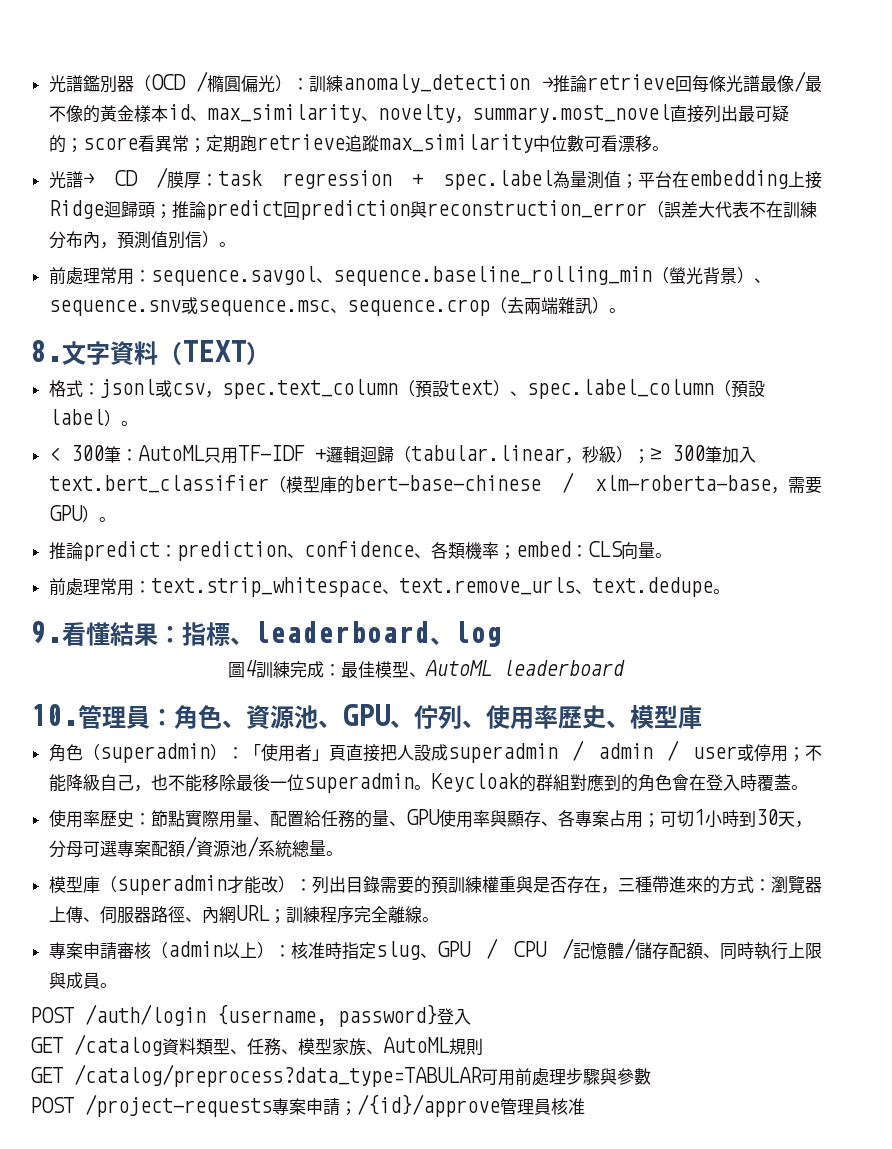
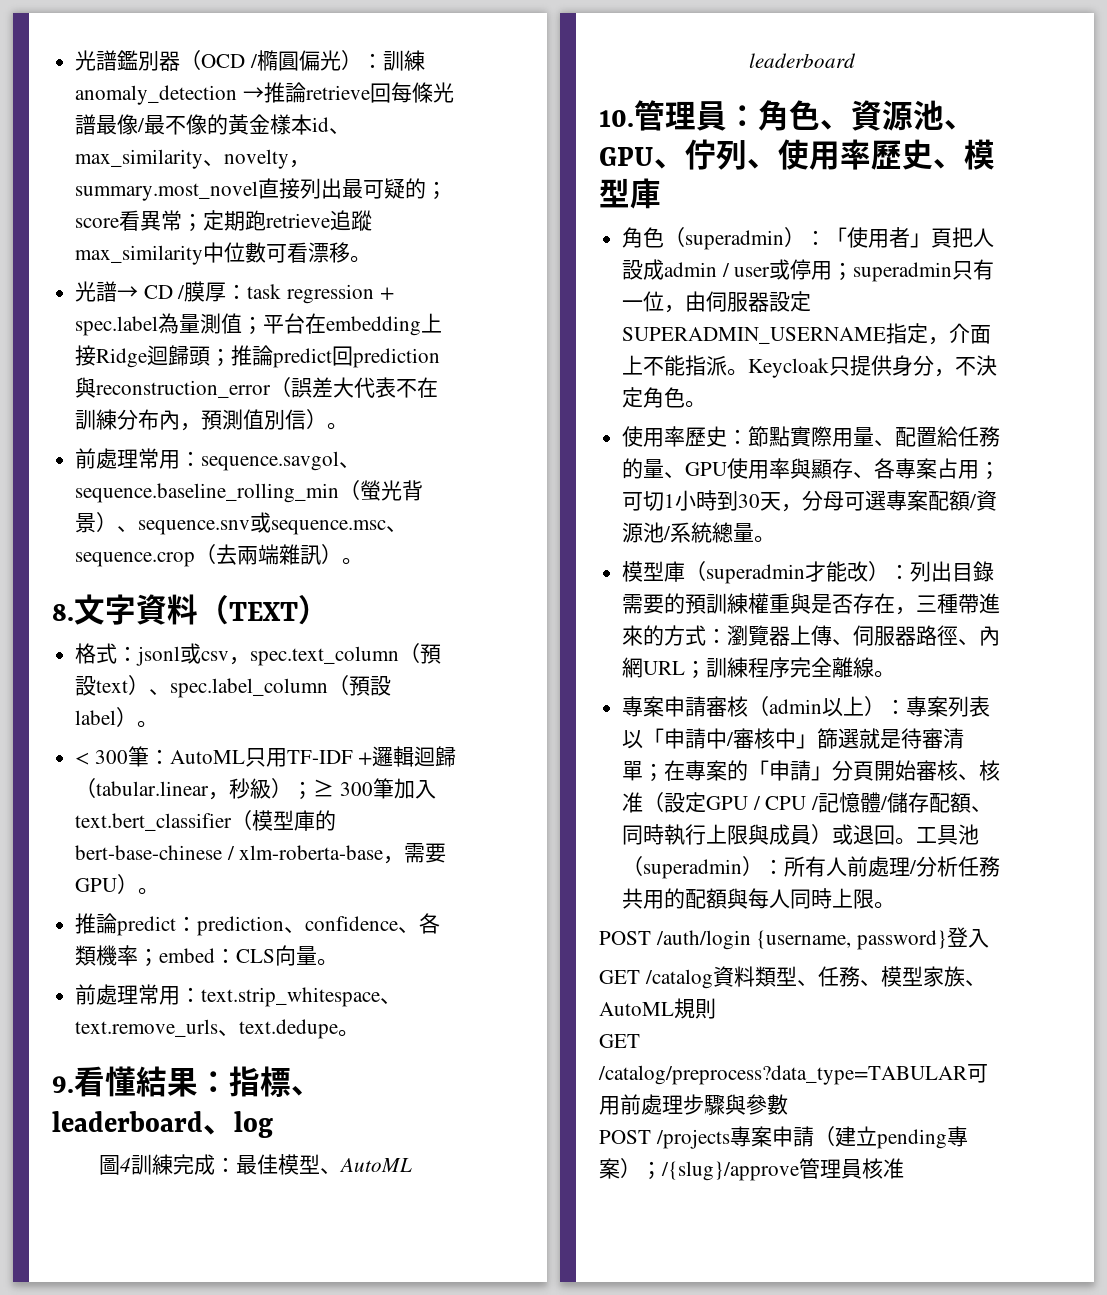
[345,744,380,762] 直接 -> (953, 238) none
[447,740,585,763] superadmin / -> (665, 269) none
[805,745,823,761] [48,773,791,793] 不能降級自己，也不能移除最後一位superadmin。Keycloak的群組對應到的角色會在登入時覆蓋 -> [853,259,995,282] [622,291,812,313] [622,323,992,345] [622,355,998,378] [622,387,686,408] superadmin只有一位，由伺服器設定SUPERADMIN_USERNAME指定，介面上不能指派。Keycloak只提供身分，不決定角色
[290,941,437,960] 核准時指定slug、 -> [906,696,991,717] [622,728,965,749] [622,760,1001,782] [622,792,707,813] 專案列表以「申請中/審核中」篩選就是待審清單；在專案的「申請」分頁開始審核、核准（設定
(100, 980) none -> [811,824,980,845] [622,856,1001,879] [622,888,875,909] ）或退回。工具池（superadmin）：所有人前處理/分析任務共用的配額與每人同時上限
[85,1094,500,1117] /project-requests專案申請；/{id}/approve -> [655,1126,968,1149] [599,1158,799,1181] /projects專案申請（建立pending專案）；/{slug}/approve

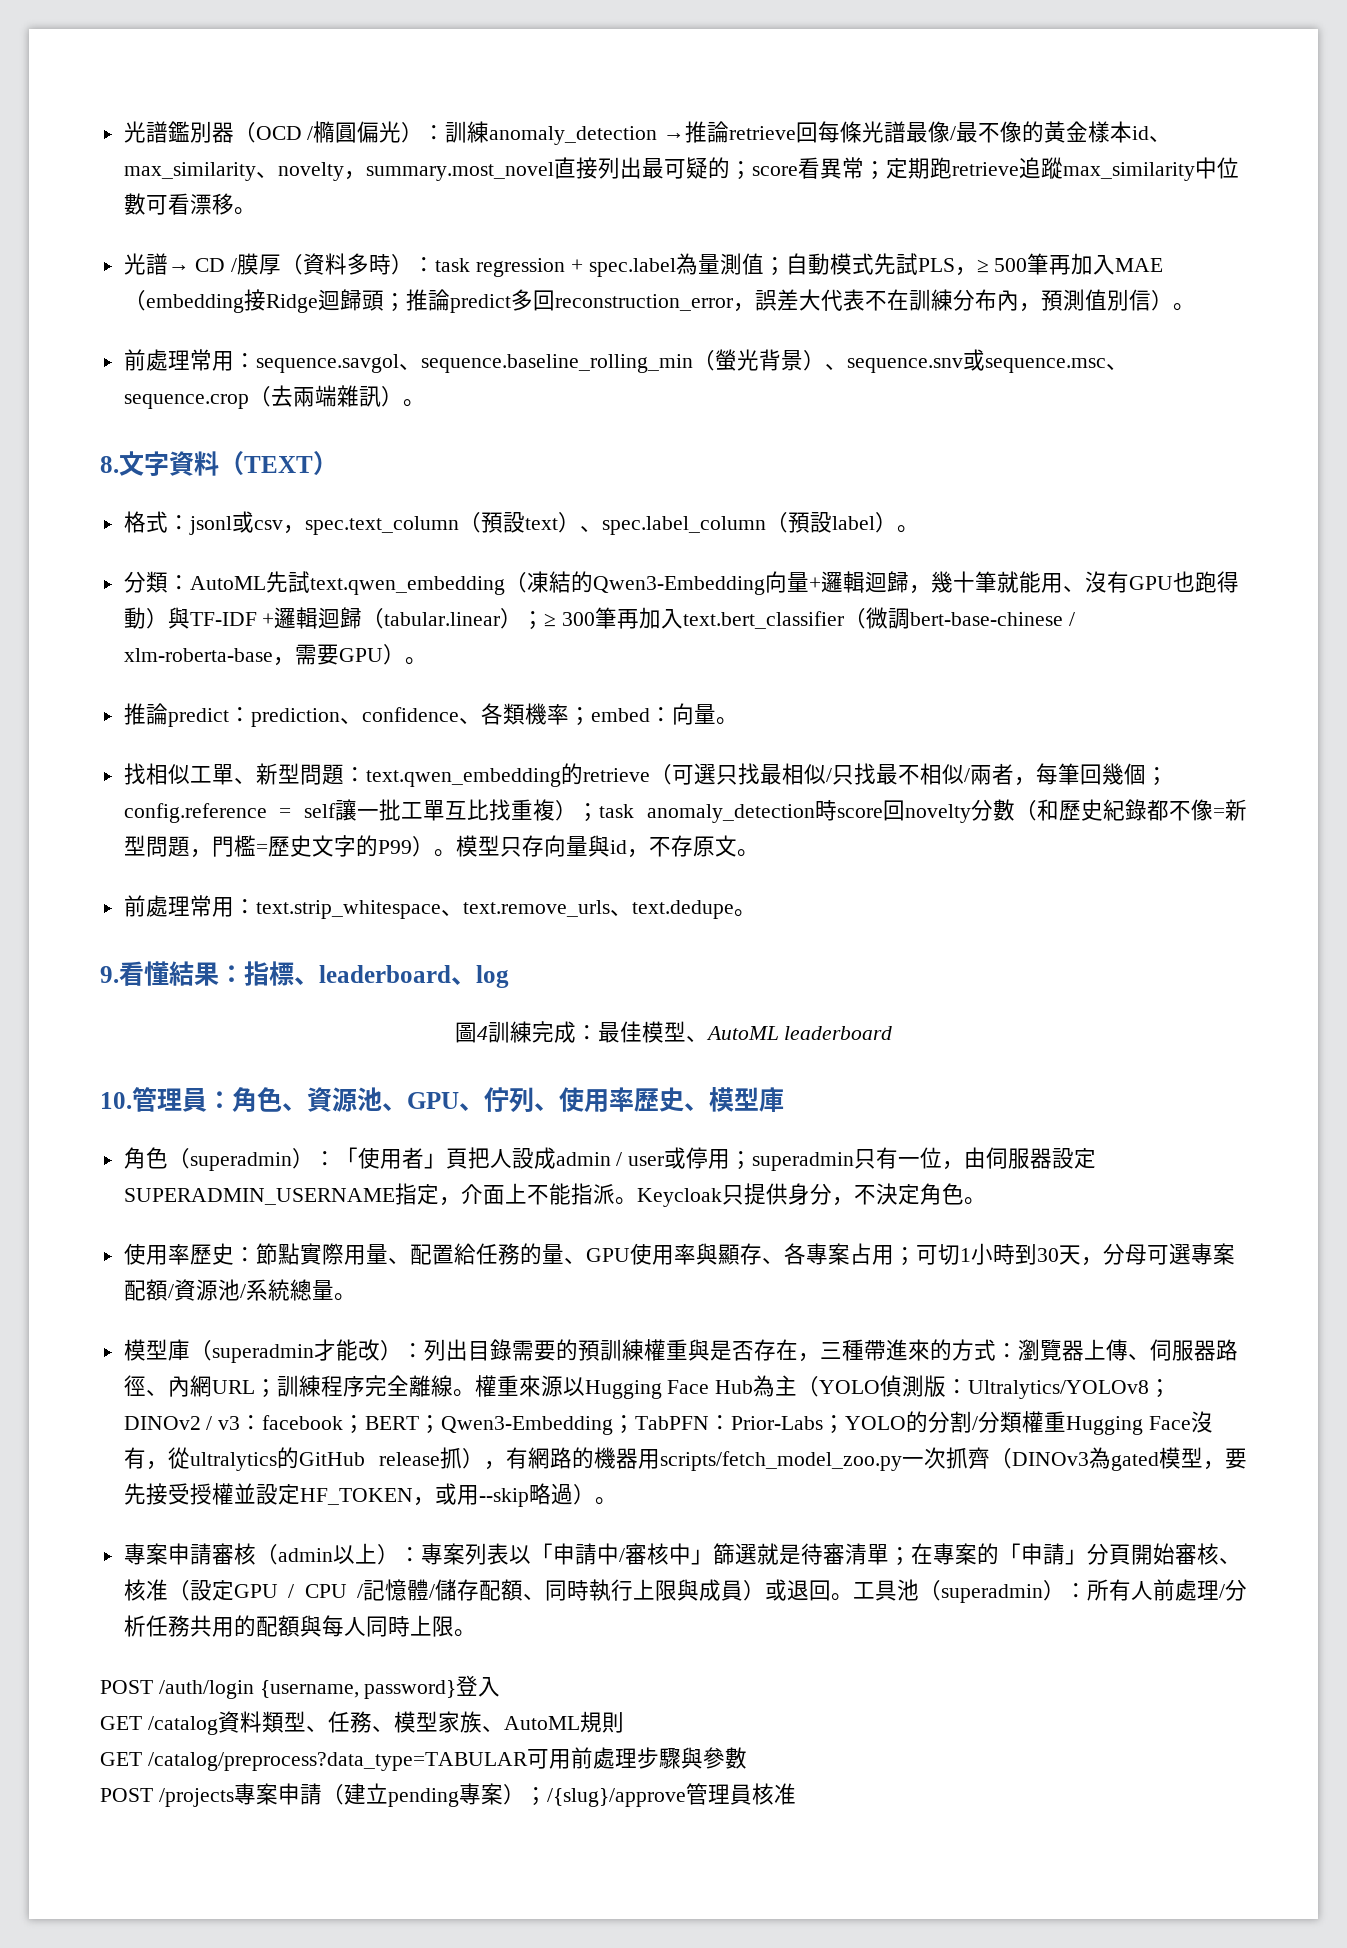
(227, 292) none -> [281,253,414,275] （資料多時）
[263,313,443,336] 平台在embedding上 -> [785,253,1164,276] [123,290,244,313] 自動模式先試PLS，≥ 500筆再加入MAE（embedding
[332,346,441,368] [75,377,292,398] 回prediction與reconstruction_error（ -> [510,289,755,312] 多回reconstruction_error，
[75,746,287,767] < 300筆：AutoML只用 -> [123,571,1239,595] [123,607,190,629] 分類：AutoML先試text.qwen_embedding（凍結的Qwen3-Embedding向量+邏輯迴歸，幾十筆就能用、沒有GPU也跑得動）與
[208,778,272,800] ，秒級 -> (501, 619) none
(394, 788) none -> [617,609,640,629] 再
[252,810,337,831] 模型庫的 -> [866,607,911,629] 微調
[236,949,276,963] CLS -> (672, 714) none
(339, 962) none -> [123,763,1168,787] [123,799,1247,823] [123,835,759,858] // 找相似工單、新型問題：text.qwen_embedding的retrieve（可選只找最相似/只找最不相似/兩者，每筆回幾個；config.reference = self讓一批工單互比找重複）；task anomaly_detection時score回novelty分數（和歷史紀錄都不像=新型問題，門檻=歷史文字的P99）。模型只存向量與id，不存原文。
(896, 674) none -> [474,1375,1172,1399] [123,1411,1214,1435] [123,1447,1247,1471] [123,1483,617,1507] 權重來源以Hugging Face Hub為主（YOLO偵測版：Ultralytics/YOLOv8；DINOv2 / v3：facebook；BERT；Qwen3-Embedding；TabPFN：Prior-Labs；YOLO的分割/分類權重Hugging Face沒有，從ultralytics的GitHub release抓），有網路的機器用scripts/fetch_model_zoo.py一次抓齊（DINOv3為gated模型，要先接受授權並設定HF_TOKEN，或用--skip略過）。

